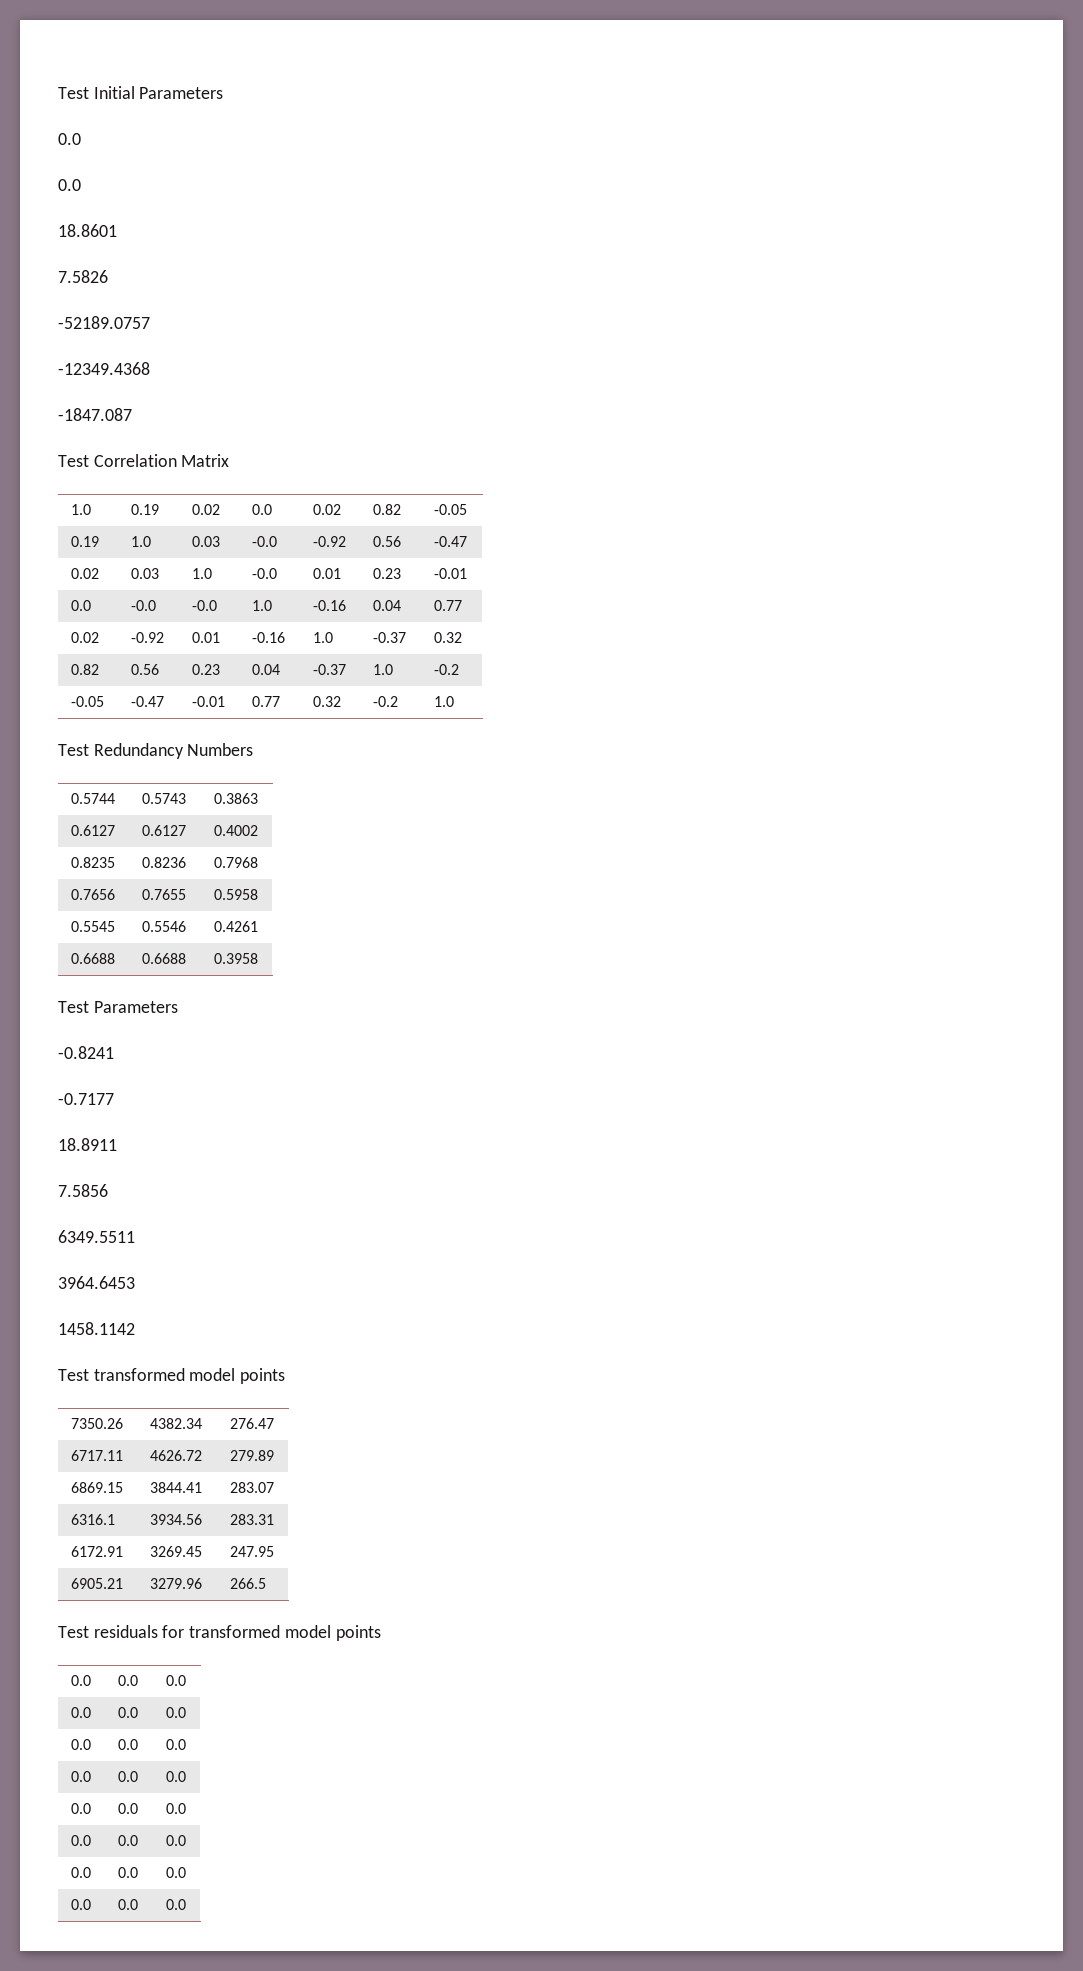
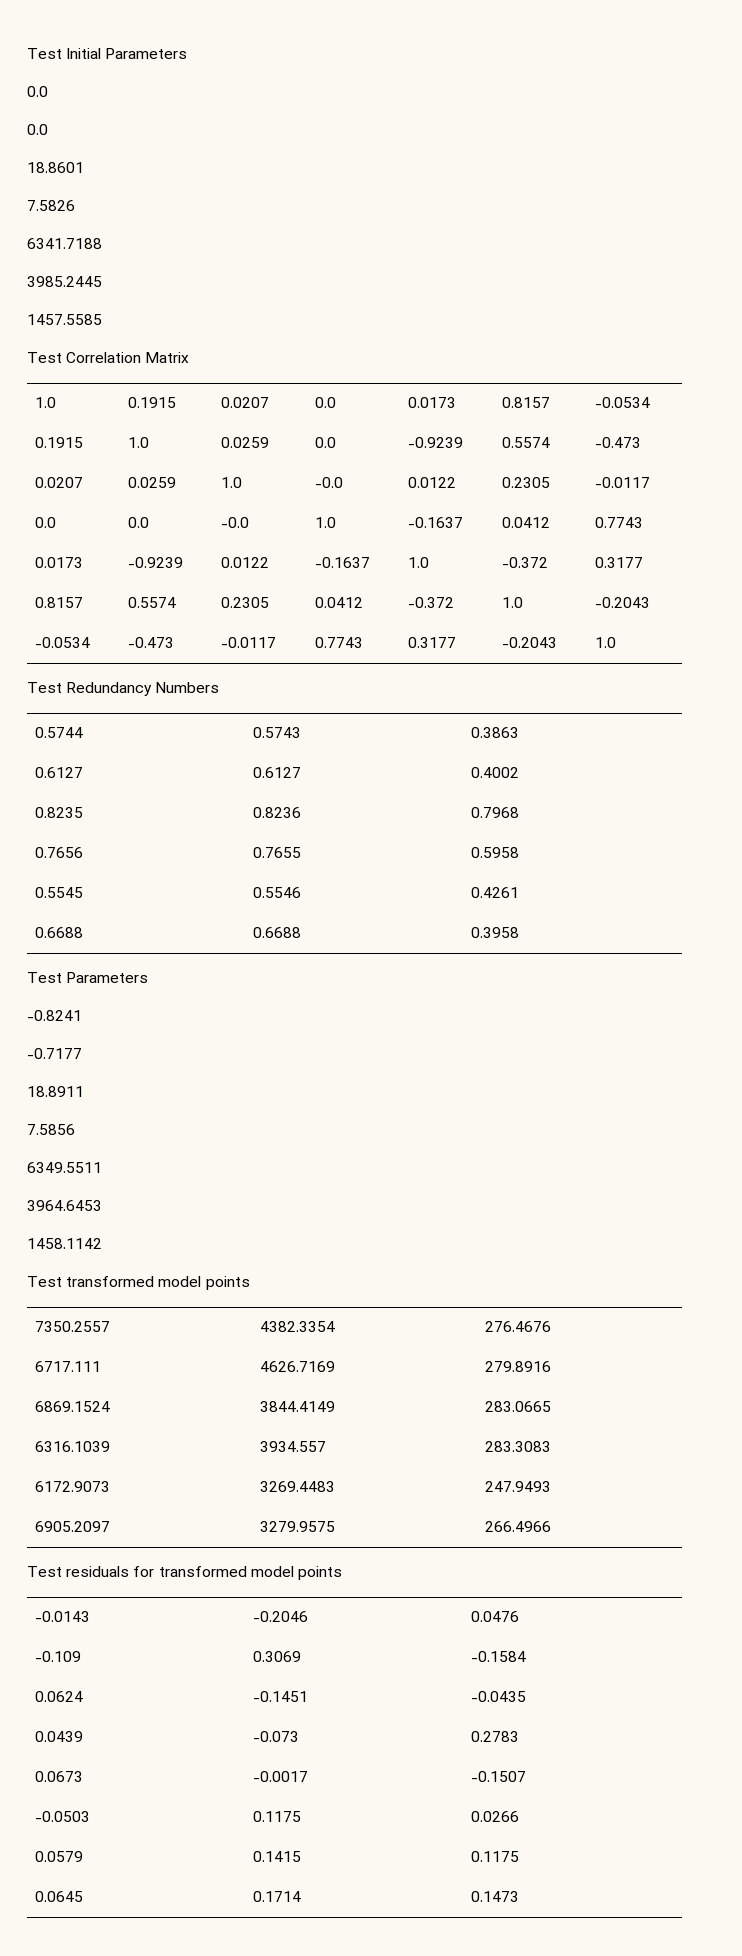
[58,316,150,329] [58,362,150,375] [58,408,132,421] -52189.0757 // -12349.4368 // -1847.087 -> [27,238,102,249] [27,276,102,287] [27,314,102,325] 6341.7188 // 3985.2445 // 1457.5585
[131,504,160,515] [192,504,221,515] [252,504,273,515] [313,504,342,515] [373,504,402,515] [434,504,468,515] [71,536,100,547] [131,536,152,547] [192,536,221,547] [252,536,278,547] [313,536,347,547] [373,536,402,547] [434,536,468,547] [71,568,100,579] [131,568,160,579] 0.19 | 0.02 | 0.0 | 0.02 | 0.82 | -0.05 // 0.19 | 1.0 | 0.03 | -0.0 | -0.92 | 0.56 | -0.47 // 0.02 | 0.03 -> [127,397,176,408] [220,397,269,408] [314,397,336,408] [407,397,456,408] [501,397,550,408] [594,397,650,408] [34,437,83,448] [127,437,149,448] [220,437,269,448] [314,437,336,448] [407,437,463,448] [501,437,550,448] [594,437,641,448] [34,477,83,488] [127,477,176,488] 0.1915 | 0.0207 | 0.0 | 0.0173 | 0.8157 | -0.0534 // 0.1915 | 1.0 | 0.0259 | 0.0 | -0.9239 | 0.5574 | -0.473 // 0.0207 | 0.0259
[313,568,342,579] [373,568,402,579] [434,568,468,579] [71,600,92,611] [131,600,157,611] 0.01 | 0.23 | -0.01 // 0.0 | -0.0 -> [407,477,456,488] [501,477,550,488] [594,477,650,488] [34,517,56,528] [127,517,149,528] 0.0122 | 0.2305 | -0.0117 // 0.0 | 0.0
[313,600,347,611] [373,600,402,611] [434,600,463,611] [71,632,100,643] [131,632,165,643] [192,632,221,643] [252,632,286,643] [313,632,334,643] [373,632,407,643] [434,632,463,643] [71,664,100,675] [131,664,160,675] [192,664,221,675] [252,664,281,675] [313,664,347,675] [373,664,394,675] [434,664,460,675] [71,696,105,707] [131,696,165,707] [192,696,226,707] [252,696,281,707] [313,696,342,707] [373,696,399,707] -0.16 | 0.04 | 0.77 // 0.02 | -0.92 | 0.01 | -0.16 | 1.0 | -0.37 | 0.32 // 0.82 | 0.56 | 0.23 | 0.04 | -0.37 | 1.0 | -0.2 // -0.05 | -0.47 | -0.01 | 0.77 | 0.32 | -0.2 -> [407,517,463,528] [501,517,550,528] [594,517,643,528] [34,557,83,568] [127,557,183,568] [220,557,269,568] [314,557,370,568] [407,557,429,568] [501,557,548,568] [594,557,643,568] [34,597,83,608] [127,597,176,608] [220,597,269,608] [314,597,363,608] [407,597,454,608] [501,597,523,608] [594,597,650,608] [34,637,90,648] [127,637,174,648] [220,637,276,648] [314,637,363,648] [407,637,456,648] [501,637,557,648] -0.1637 | 0.0412 | 0.7743 // 0.0173 | -0.9239 | 0.0122 | -0.1637 | 1.0 | -0.372 | 0.3177 // 0.8157 | 0.5574 | 0.2305 | 0.0412 | -0.372 | 1.0 | -0.2043 // -0.0534 | -0.473 | -0.0117 | 0.7743 | 0.3177 | -0.2043
[71,1418,124,1429] [150,1418,203,1429] [230,1418,275,1429] [71,1450,124,1461] [150,1450,203,1461] [230,1450,275,1461] [71,1482,124,1493] [150,1482,203,1493] [230,1482,275,1493] [71,1514,116,1525] [150,1514,203,1525] [230,1514,275,1525] [71,1546,124,1557] [150,1546,203,1557] [230,1546,275,1557] [71,1578,124,1589] [150,1578,203,1589] [230,1578,267,1589] 7350.26 | 4382.34 | 276.47 // 6717.11 | 4626.72 | 279.89 // 6869.15 | 3844.41 | 283.07 // 6316.1 | 3934.56 | 283.31 // 6172.91 | 3269.45 | 247.95 // 6905.21 | 3279.96 | 266.5 -> [34,1321,110,1332] [259,1321,335,1332] [484,1321,551,1332] [34,1361,101,1372] [259,1361,335,1372] [484,1361,551,1372] [34,1401,110,1412] [259,1401,335,1412] [484,1401,551,1412] [34,1441,110,1452] [259,1441,326,1452] [484,1441,551,1452] [34,1481,110,1492] [259,1481,335,1492] [484,1481,551,1492] [34,1521,110,1532] [259,1521,335,1532] [484,1521,551,1532] 7350.2557 | 4382.3354 | 276.4676 // 6717.111 | 4626.7169 | 279.8916 // 6869.1524 | 3844.4149 | 283.0665 // 6316.1039 | 3934.557 | 283.3083 // 6172.9073 | 3269.4483 | 247.9493 // 6905.2097 | 3279.9575 | 266.4966
[71,1675,92,1686] [118,1675,139,1686] [166,1675,187,1686] [71,1707,92,1718] [118,1707,139,1718] [166,1707,187,1718] [71,1739,92,1750] [118,1739,139,1750] [166,1739,187,1750] [71,1771,92,1782] [118,1771,139,1782] [166,1771,187,1782] [71,1803,92,1814] [118,1803,139,1814] [166,1803,187,1814] [71,1835,92,1846] [118,1835,139,1846] [166,1835,187,1846] [71,1867,92,1878] [118,1867,139,1878] [166,1867,187,1878] [71,1899,92,1910] [118,1899,139,1910] [166,1899,187,1910] 0.0 | 0.0 | 0.0 // 0.0 | 0.0 | 0.0 // 0.0 | 0.0 | 0.0 // 0.0 | 0.0 | 0.0 // 0.0 | 0.0 | 0.0 // 0.0 | 0.0 | 0.0 // 0.0 | 0.0 | 0.0 // 0.0 | 0.0 | 0.0 -> [34,1611,90,1622] [252,1611,308,1622] [470,1611,519,1622] [34,1651,81,1662] [252,1651,301,1662] [470,1651,526,1662] [34,1691,83,1702] [252,1691,308,1702] [470,1691,526,1702] [34,1731,83,1742] [252,1731,299,1742] [470,1731,519,1742] [34,1771,83,1782] [252,1771,308,1782] [470,1771,526,1782] [34,1811,90,1822] [252,1811,301,1822] [470,1811,519,1822] [34,1851,83,1862] [252,1851,301,1862] [470,1851,519,1862] [34,1891,83,1902] [252,1891,301,1902] [470,1891,519,1902] -0.0143 | -0.2046 | 0.0476 // -0.109 | 0.3069 | -0.1584 // 0.0624 | -0.1451 | -0.0435 // 0.0439 | -0.073 | 0.2783 // 0.0673 | -0.0017 | -0.1507 // -0.0503 | 0.1175 | 0.0266 // 0.0579 | 0.1415 | 0.1175 // 0.0645 | 0.1714 | 0.1473

